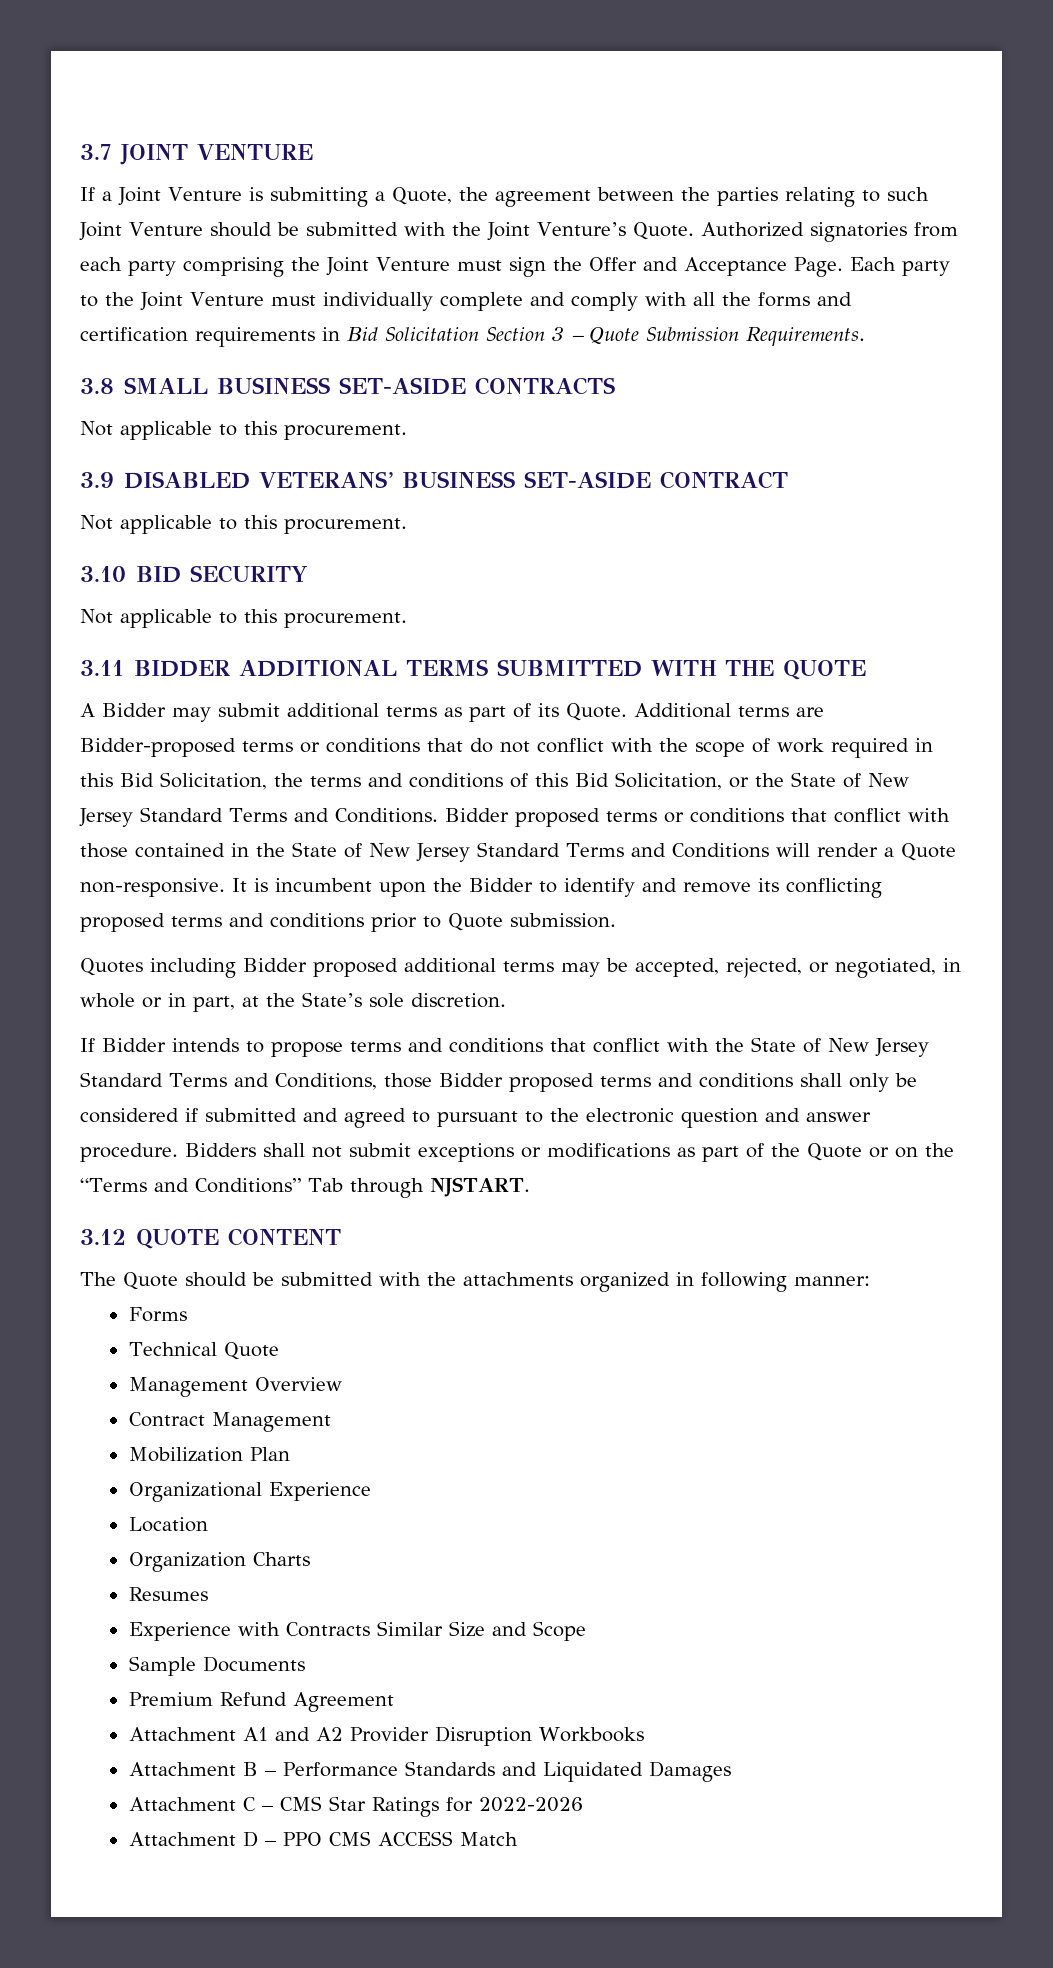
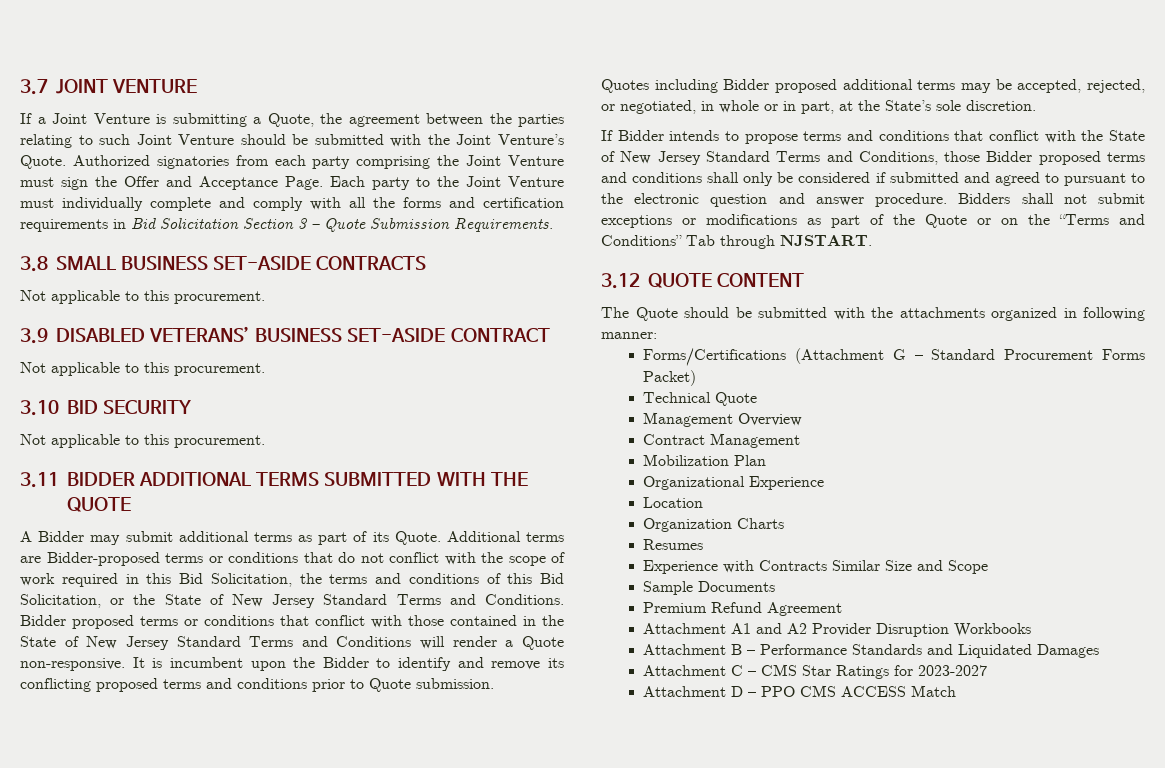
(870, 1281) none -> [643,348,1094,366] Forms/Certifications (Attachment G – Standard Procurement
(187, 1314) none -> [643,370,697,386] Packet)
[478,1797,583,1812] 2022-2026 -> [918,665,988,676] 2023-2027

